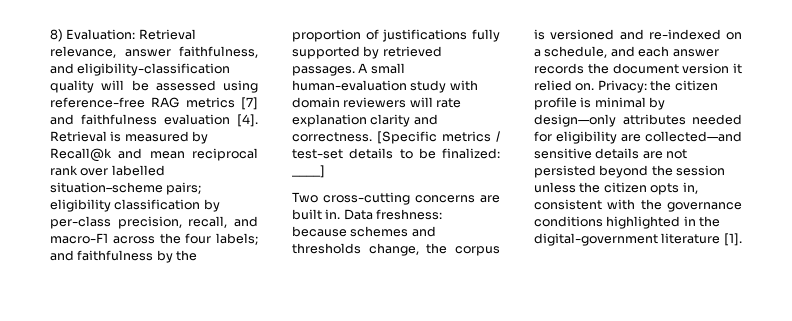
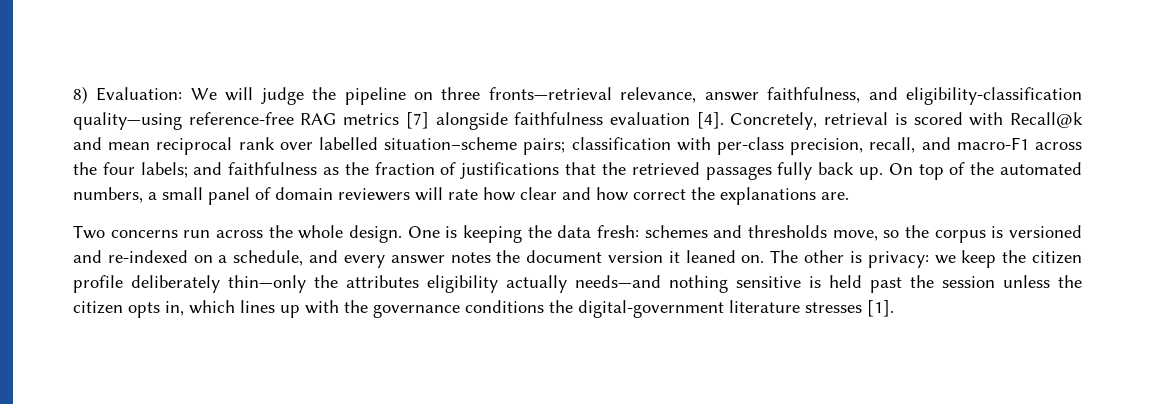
[138,29,196,40] Retrieval -> [190,87,612,105] We will judge the pipeline on three fronts—retrieval
[50,80,258,93] quality will be assessed using -> [73,112,182,130] quality—using
[50,114,74,125] and -> [435,112,508,130] alongside
[50,131,209,144] Retrieval is measured by -> [730,112,1004,130] Concretely, retrieval is scored with
[50,199,220,212] eligibility classification by -> [571,137,711,151] classification with
[156,250,198,263] [292,29,500,42] [292,46,442,59] [292,63,405,76] [292,80,478,93] [292,97,462,108] [292,114,438,127] [292,131,500,144] [292,148,500,159] [292,165,325,178] [292,192,500,205] [292,209,443,220] [292,226,347,237] by the proportion of justifications fully supported by retrieved passages. A small human-evaluation study with domain reviewers will rate explanation clarity and correctness. [Specific metrics / test-set details to be finalized: ____] // Two cross-cutting concerns are built in. Data freshness: because -> [323,162,1083,180] [73,187,849,205] [73,225,639,243] as the fraction of justifications that the retrieved passages fully back up. On top of the automated numbers, a small panel of domain reviewers will rate how clear and how correct the explanations are. // Two concerns run across the whole design. One is keeping the data fresh:
[368,243,419,256] change, -> [832,230,900,241] move, so
[638,46,719,57] [534,63,584,74] each answer records -> [343,252,491,268] every answer notes
[534,80,718,93] [534,97,666,110] [534,114,742,127] [534,131,742,144] [534,148,688,159] [534,165,649,178] relied on. Privacy: the citizen profile is minimal by design—only attributes needed for eligibility are collected—and sensitive details are not persisted beyond -> [685,250,1083,268] [73,275,902,293] leaned on. The other is privacy: we keep the citizen profile deliberately thin—only the attributes eligibility actually needs—and nothing sensitive is held past
[534,199,602,210] consistent -> [189,300,300,318] which lines up
[606,216,696,229] highlighted in -> (544, 306) none
(721, 238) none -> [805,302,862,313] stresses

